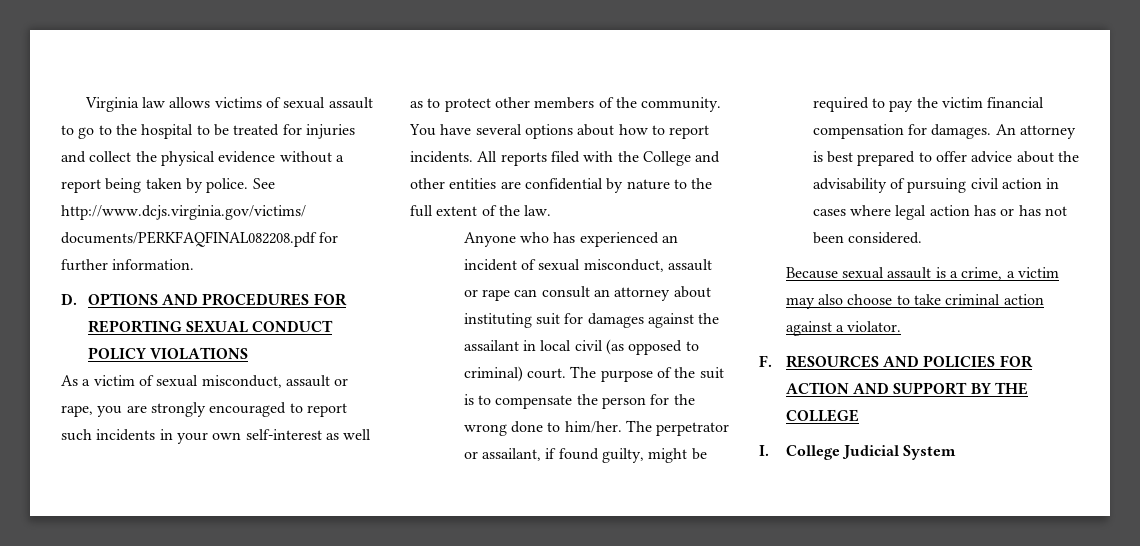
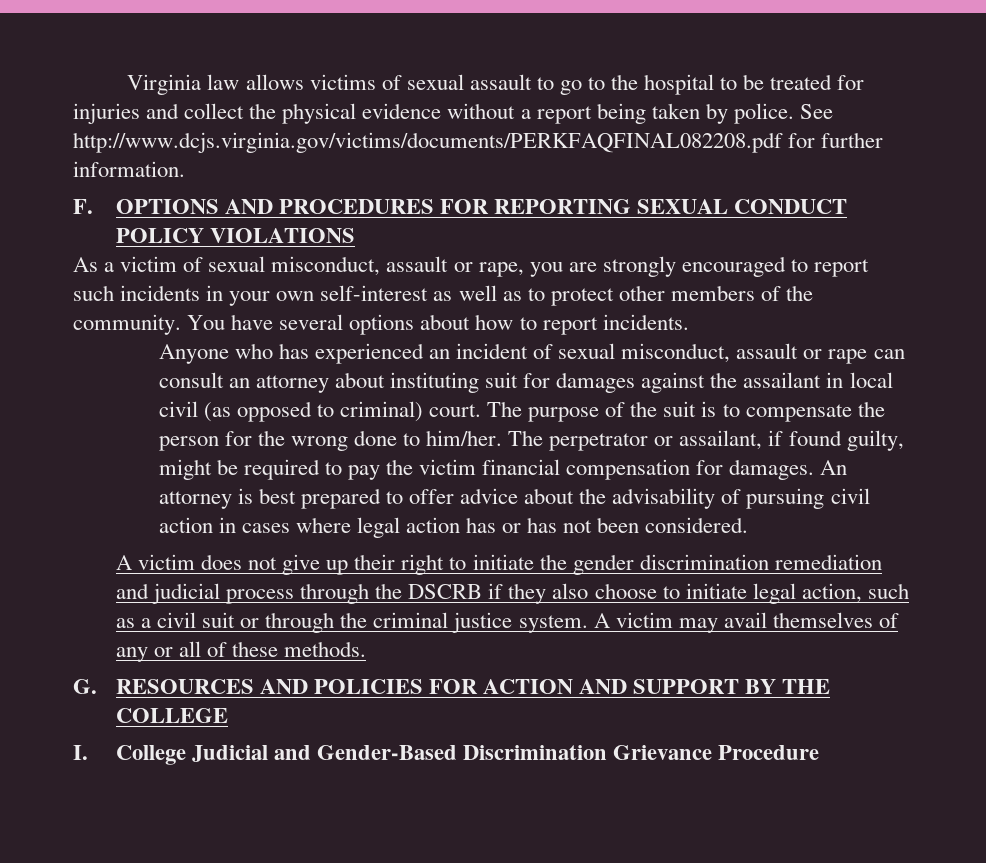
[61,293,77,305] D. -> [73,199,93,214] F.
[477,151,721,166] [410,178,713,193] [410,205,552,217] All reports filed with the College and other entities are confidential by nature to the full extent of the law. -> (689, 322) none
[785,267,1060,280] [785,294,1044,309] [785,321,902,336] [759,355,772,367] Because sexual assault is a crime, a victim may also choose to take criminal action against a violator. // F. -> [115,554,882,575] [115,583,909,604] [115,612,899,633] [115,641,367,662] [73,679,97,694] A victim does not give up their right to initiate the gender discrimination remediation and judicial process through the DSCRB if they also choose to initiate legal action, such as a civil suit or through the criminal justice system. A victim may avail themselves of any or all of these methods. // G.
[903,445,957,460] System -> [273,745,820,760] and Gender-Based Discrimination Grievance Procedure

